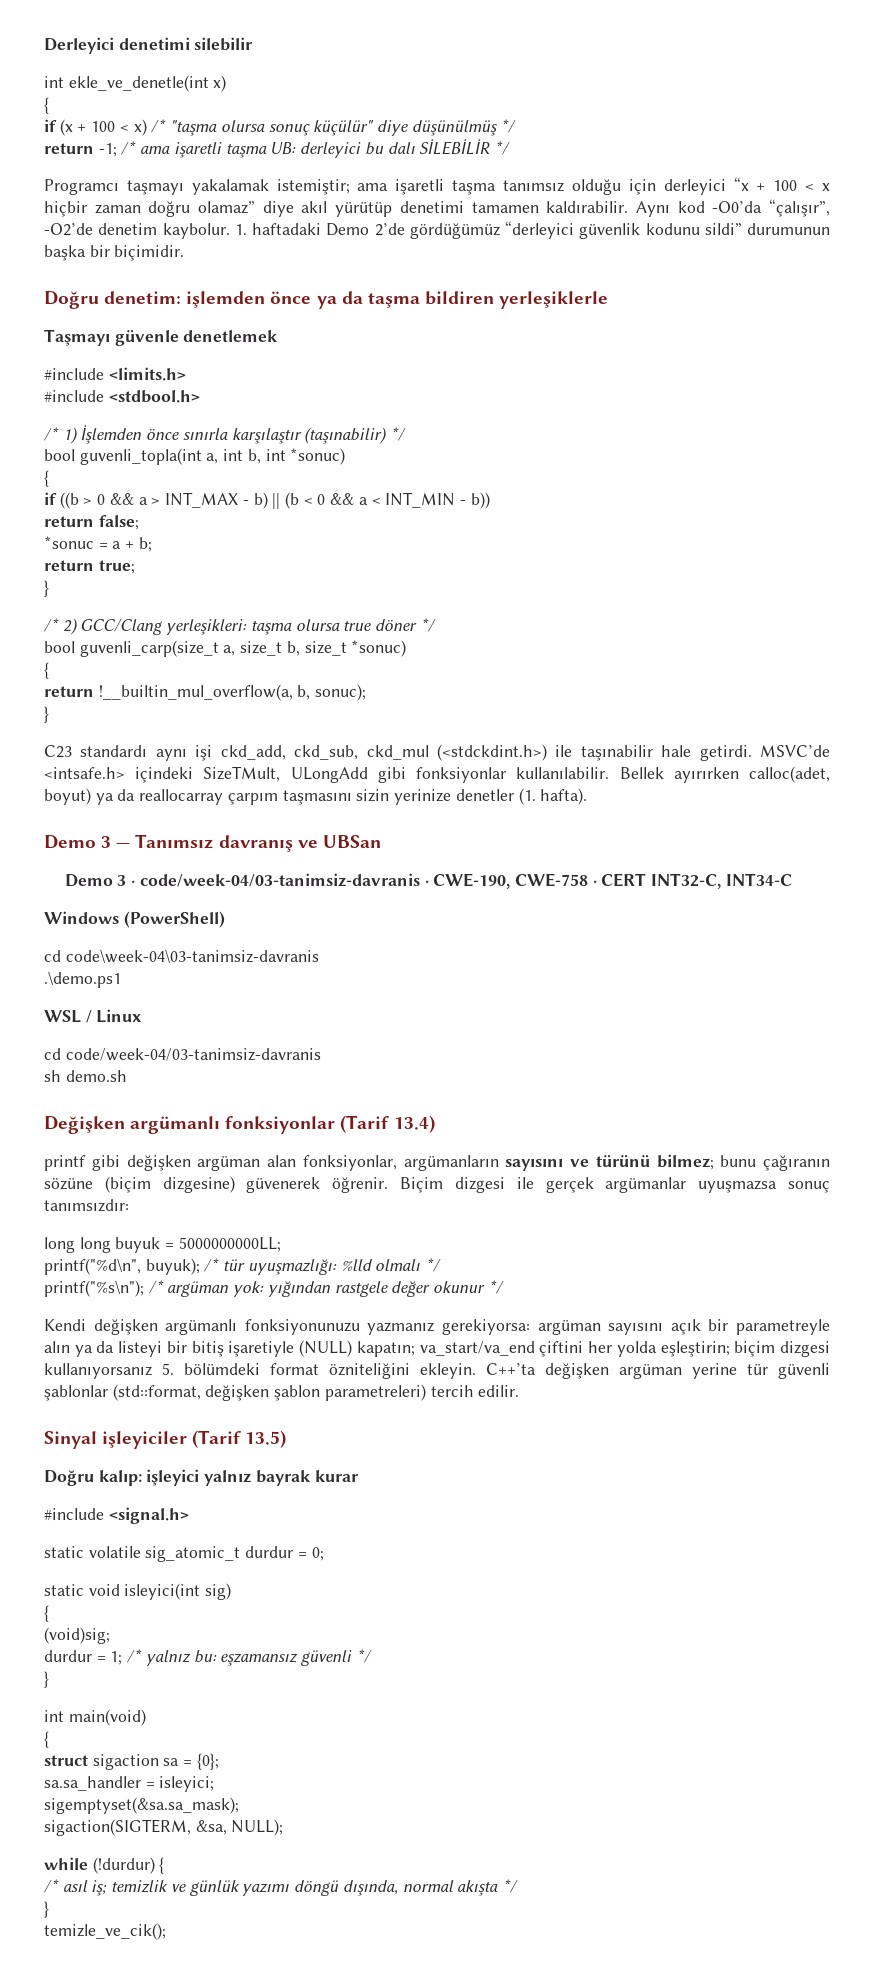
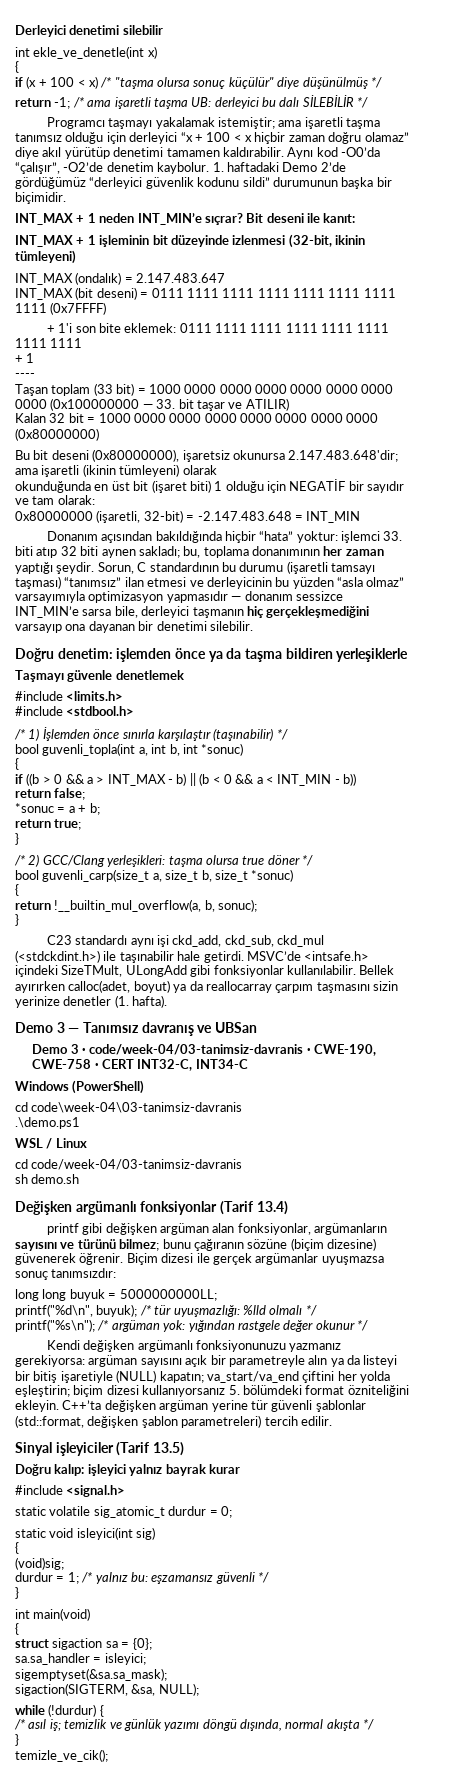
(185, 253) none -> [15,213,356,225] [15,234,365,248] [15,250,76,264] [15,272,226,285] [15,287,396,300] [15,302,107,315] [46,323,389,333] [15,338,83,348] [15,353,35,363] [15,373,35,378] [15,383,394,396] [15,398,289,411] [15,413,379,423] [15,428,99,441] [15,449,399,462] [15,464,217,477] [15,479,405,493] [15,495,95,505] [15,510,361,523] [46,531,403,543] [15,546,384,558] [15,561,375,574] [15,576,405,589] [15,591,343,603] [15,606,370,618] [15,621,253,633] // INT_MAX + 1 neden INT_MIN’e sıçrar? Bit deseni ile kanıt: // INT_MAX + 1 işleminin bit düzeyinde izlenmesi (32-bit, ikinin tümleyeni) // INT_MAX (ondalık) = 2.147.483.647 // INT_MAX (bit deseni) = 0111 1111 1111 1111 1111 1111 1111 1111 (0x7FFFF) // + 1'i son bite eklemek: 0111 1111 1111 1111 1111 1111 1111 1111 // + 1 // ---- // Taşan toplam (33 bit) = 1000 0000 0000 0000 0000 0000 0000 0000 (0x100000000 — 33. bit taşar ve ATILIR) // Kalan 32 bit = 1000 0000 0000 0000 0000 0000 0000 0000 (0x80000000) // Bu bit deseni (0x80000000), işaretsiz okunursa 2.147.483.648'dir; ama işaretli (ikinin tümleyeni) olarak // okunduğunda en üst bit (işaret biti) 1 olduğu için NEGATİF bir sayıdır ve tam olarak: // 0x80000000 (işaretli, 32-bit) = -2.147.483.648 = INT_MIN // Donanım açısından bakıldığında hiçbir “hata” yoktur: işlemci 33. biti atıp 32 biti aynen sakladı; bu, toplama donanımının her zaman yaptığı şeydir. Sorun, C standardının bu durumu (işaretli tamsayı taşması) “tanımsız” ilan etmesi ve derleyicinin bu yüzden “asla olmaz” varsayımıyla optimizasyon yapmasıdır — donanım sessizce INT_MIN’e sarsa bile, derleyici taşmanın hiç gerçekleşmediğini varsayıp ona dayanan bir denetimi silebilir.
[162,1176,235,1193] dizgesine) -> [327,1238,376,1251] dizesine)
[454,1177,505,1193] dizgesi -> [161,1253,194,1263] dizesi
[780,1341,831,1357] dizgesi -> [106,1385,139,1395] dizesi

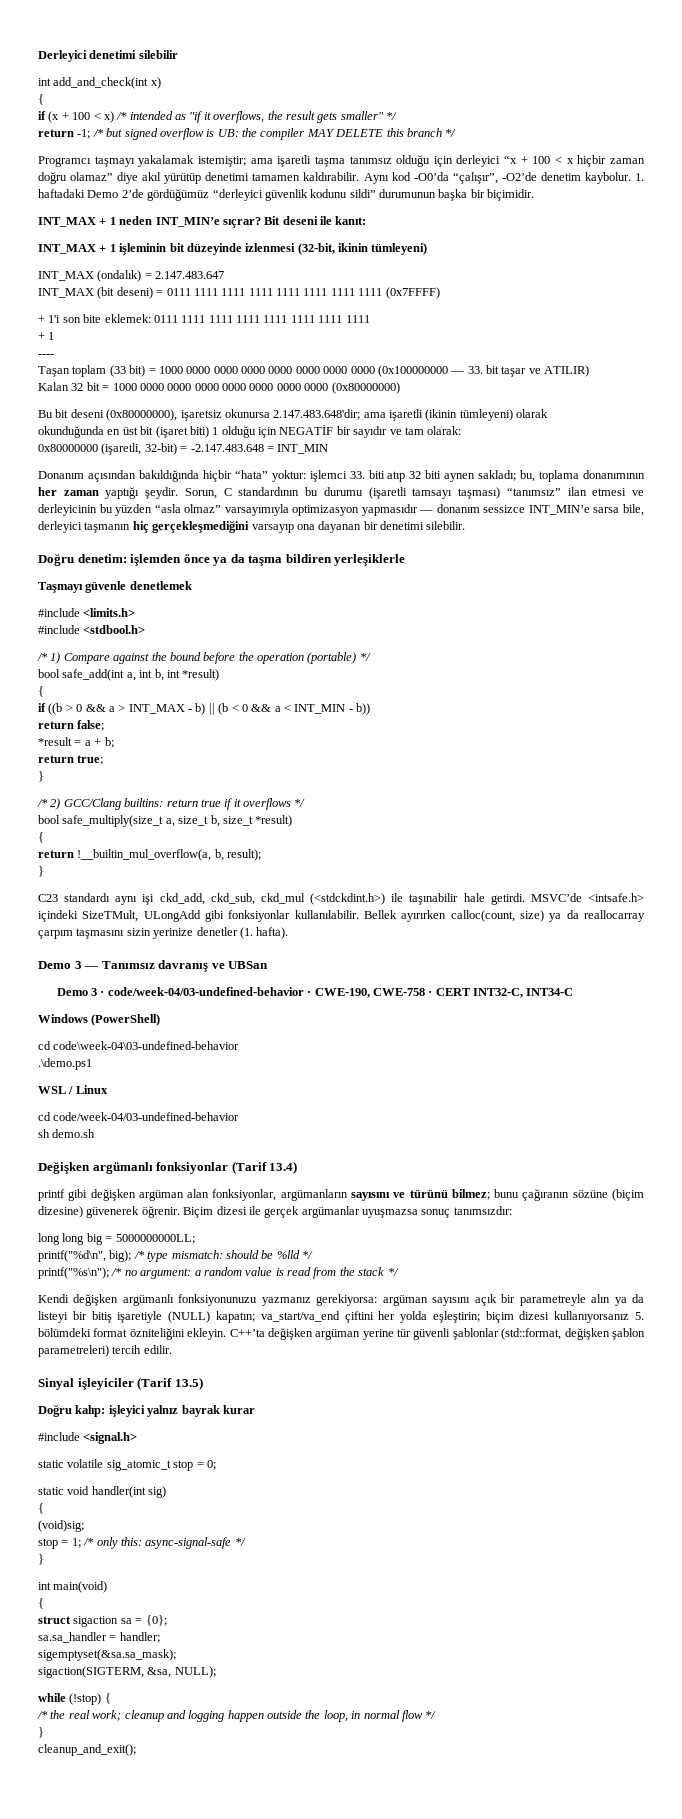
[33,46,145,59] ekle_ve_denetle(int -> [53,77,149,89] add_and_check(int
[114,77,382,89] [15,95,354,109] "taşma olursa sonuç küçülür" diye düşünülmüş */ // return -1; /* ama işaretli taşma UB: derleyici bu dalı SİLEBİLİR -> [129,111,397,123] [38,128,442,140] intended as "if it overflows, the result gets smaller" */ // return -1; /* but signed overflow is UB: the compiler MAY DELETE this branch
[42,727,288,741] [15,743,136,756] İşlemden önce sınırla karşılaştır (taşınabilir) */ // bool guvenli_topla(int -> [63,652,371,664] [38,669,125,681] Compare against the bound before the operation (portable) */ // bool safe_add(int
[201,743,244,756] *sonuc) -> [182,669,220,681] *result)
[15,803,54,813] *sonuc -> [38,737,72,746] *result
[107,855,313,867] [15,869,150,882] yerleşikleri: taşma olursa true döner */ // bool guvenli_carp(size_t -> [124,798,306,810] [38,815,164,827] builtins: return true if it overflows */ // bool safe_multiply(size_t
[251,869,294,882] *sonuc) -> [255,815,293,827] *result)
[218,899,258,912] sonuc); -> [227,849,262,861] result);
[68,980,170,993] calloc(adet, boyut) -> [450,910,544,922] calloc(count, size)
[89,1044,304,1055] code/week-04/03-tanimsiz-davranis -> [107,987,304,996] code/week-04/03-undefined-behavior
[31,1102,243,1113] code\week-04\03-tanimsiz-davranis -> [53,1041,240,1050] code\week-04\03-undefined-behavior
[31,1159,243,1170] code/week-04/03-tanimsiz-davranis -> [53,1112,240,1121] code/week-04/03-undefined-behavior
[69,1289,105,1301] buyuk -> [86,1233,103,1245] big
[96,1304,317,1317] [15,1319,355,1332] buyuk); /* tür uyuşmazlığı: %lld olmalı */ // printf("%s\n"); /* argüman yok: yığından rastgele değer okunur -> [109,1250,313,1262] [38,1267,385,1279] big); /* type mismatch: should be %lld */ // printf("%s\n"); /* no argument: a random value is read from the stack
[168,1506,207,1516] durdur -> [173,1460,194,1471] stop
[76,1527,133,1540] isleyici(int -> [91,1486,146,1498] handler(int
[15,1572,53,1582] durdur -> [38,1538,58,1549] stop
[95,1572,255,1584] yalnız bu: eşzamansız güvenli -> [96,1537,232,1549] only this: async-signal-safe
[104,1653,146,1665] isleyici; -> [119,1632,160,1643] handler;
[48,1704,97,1717] (!durdur) -> [69,1693,102,1705] (!stop)
[28,1719,375,1731] [15,1734,19,1746] [15,1749,108,1762] asıl iş; temizlik ve günlük yazımı döngü dışında, normal akışta */ // } // temizle_ve_cik(); -> [50,1710,437,1722] [38,1727,44,1738] [38,1744,136,1756] the real work; cleanup and logging happen outside the loop, in normal flow */ // } // cleanup_and_exit();

